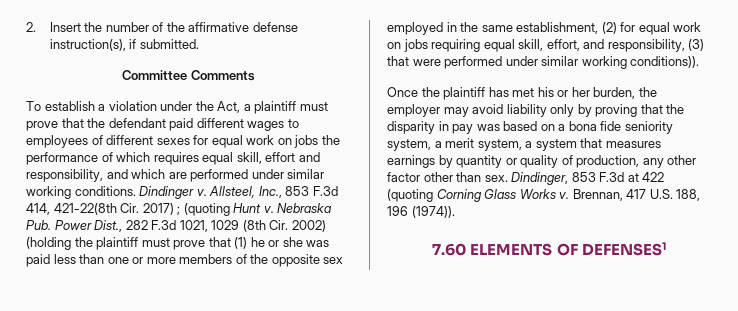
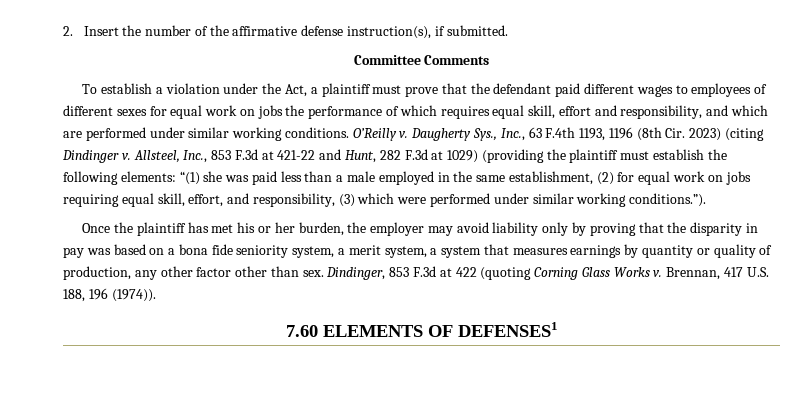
(136, 191) none -> [352,127,765,141] O’Reilly v. Daugherty Sys., Inc., 63 F.4th 1193, 1196 (8th Cir. 2023) (citing
[26,203,333,216] [26,220,326,232] [26,237,280,250] 414, 421-22(8th Cir. 2017) ; (quoting Hunt v. Nebraska Pub. Power Dist., 282 F.3d 1021, 1029 (8th Cir. 2002) (holding the plaintiff must prove that (1) he or -> [261,149,727,163] [63,171,200,185] at 421-22 and Hunt, 282 F.3d at 1029) (providing the plaintiff must establish the following elements: “(1)
[107,254,344,267] one or more members of the opposite sex -> [336,171,376,182] a male
[387,56,409,66] that -> [357,193,395,204] which
[630,56,700,68] conditions)). -> [629,193,707,207] conditions.”).

